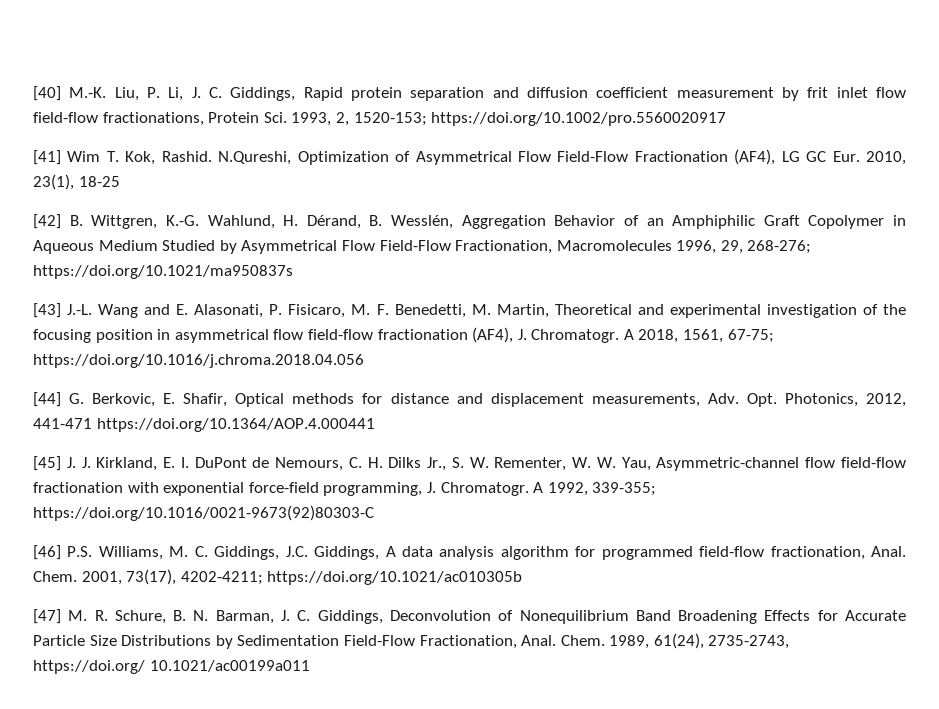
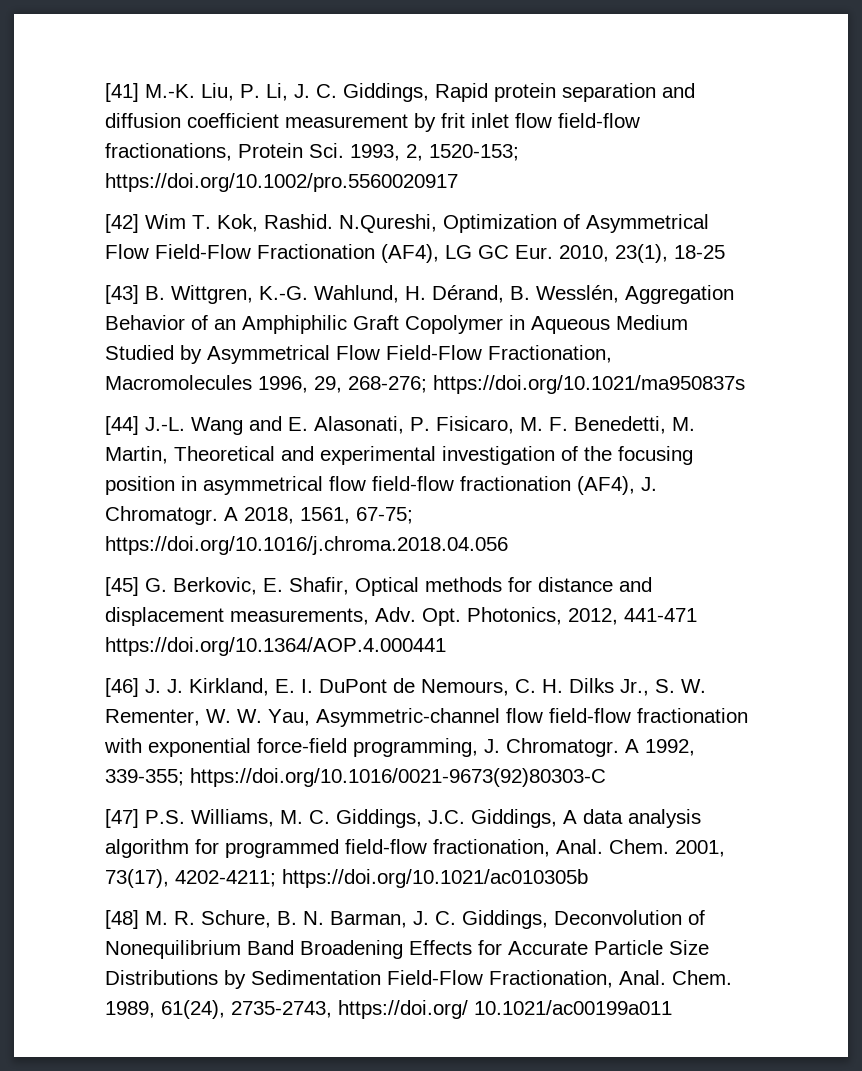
[33,86,61,101] [40] -> [105,83,139,102] [41]
[33,150,61,165] [41] -> [105,214,139,233] [42]
[33,214,61,229] [42] -> [105,285,139,304] [43]
[33,303,61,318] [43] -> [105,416,139,435] [44]
[33,392,61,407] [44] -> [105,577,139,596] [45]
[33,456,61,471] [45] -> [105,678,139,697] [46]
[33,545,61,560] [46] -> [105,809,139,828] [47]
[33,609,61,624] [47] -> [105,910,139,929] [48]

